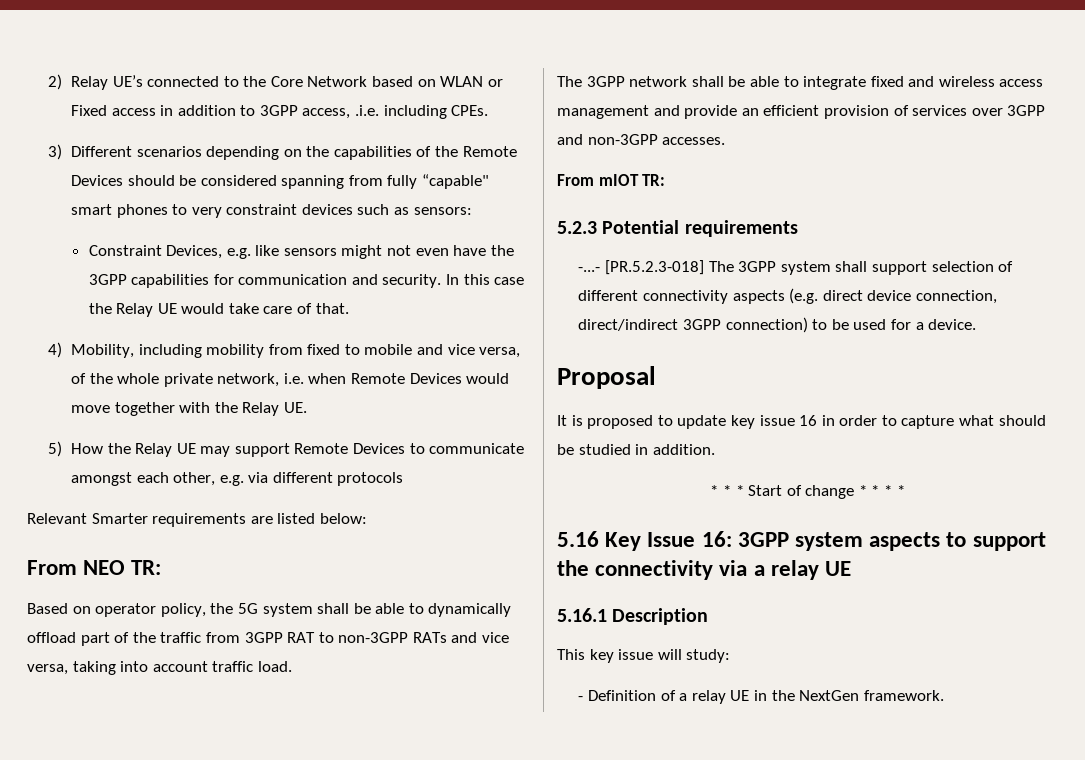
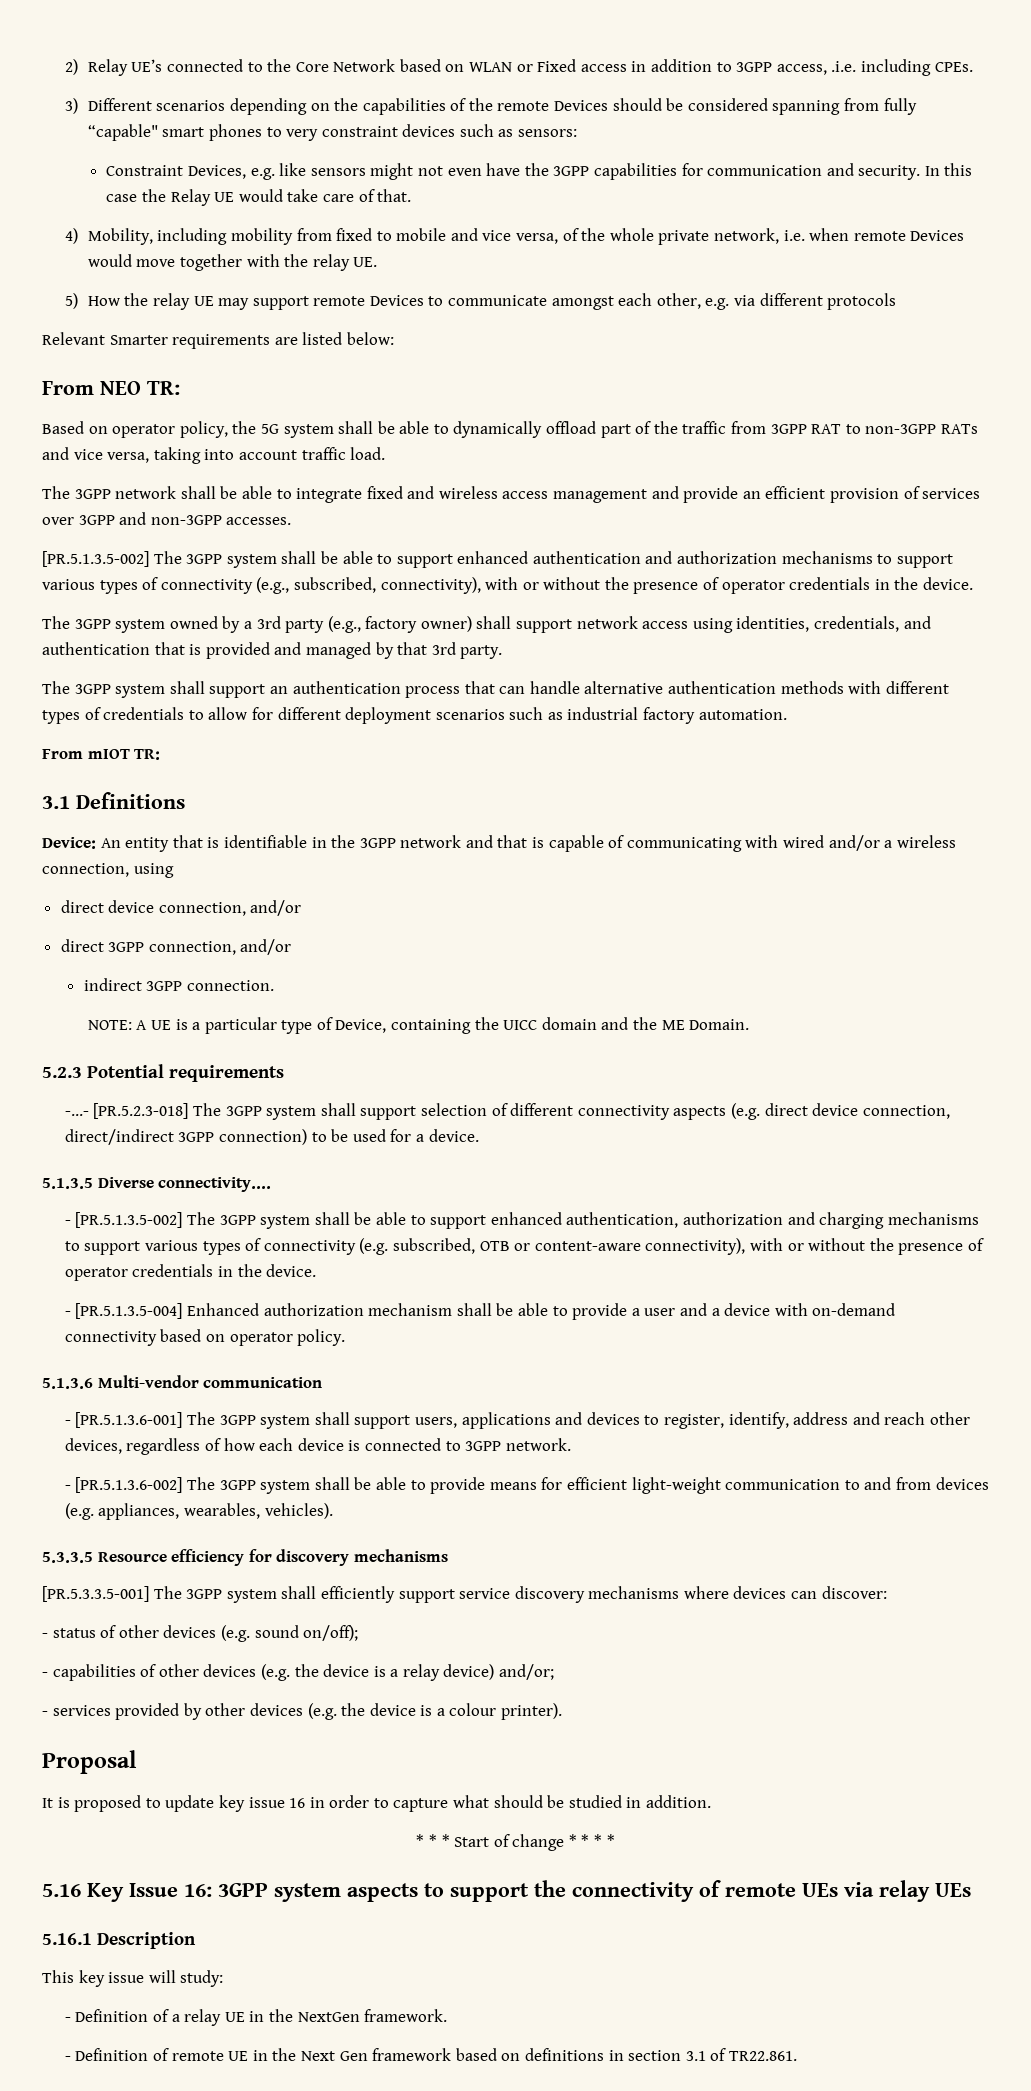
[462,146,517,157] Remote -> [497,101,550,111] remote
[351,373,406,384] Remote -> [853,231,906,241] remote
[242,402,280,416] Relay -> [312,254,350,271] relay
[135,443,173,457] Relay -> [152,293,190,310] relay
[294,443,349,454] Remote -> [313,296,366,306] remote
[557,174,666,186] From mIOT TR: -> [42,551,953,568] [42,577,974,594] [42,616,931,633] [42,642,503,659] [42,681,949,698] [42,707,787,724] [42,749,161,760] [42,792,185,809] [42,835,956,852] [42,863,174,878] [60,900,302,916] [60,939,292,955] [83,978,274,991] [87,1017,750,1034] [PR.5.1.3.5-002] The 3GPP system shall be able to support enhanced authentication and authorization mechanisms to support various types of connectivity (e.g., subscribed, connectivity), with or without the presence of operator credentials in the device. // The 3GPP system owned by a 3rd party (e.g., factory owner) shall support network access using identities, credentials, and authentication that is provided and managed by that 3rd party. // The 3GPP system shall support an authentication process that can handle alternative authentication methods with different types of credentials to allow for different deployment scenarios such as industrial factory automation. // From mIOT TR: // 3.1 Definitions // Device: An entity that is identifiable in the 3GPP network and that is capable of communicating with wired and/or a wireless connection, using // direct device connection, and/or // direct 3GPP connection, and/or // indirect 3GPP connection. // NOTE: A UE is a particular type of Device, containing the UICC domain and the ME Domain.
(977, 324) none -> [42,1177,272,1192] [64,1212,979,1229] [64,1238,984,1255] [64,1264,317,1281] [64,1303,896,1320] [64,1329,346,1346] [42,1375,323,1389] [64,1412,970,1429] [64,1438,571,1455] [64,1477,989,1494] [64,1503,333,1520] [42,1549,448,1566] [42,1586,887,1603] [42,1625,359,1642] [42,1664,555,1681] [42,1703,563,1720] // 5.1.3.5 Diverse connectivity…. // - [PR.5.1.3.5-002] The 3GPP system shall be able to support enhanced authentication, authorization and charging mechanisms to support various types of connectivity (e.g. subscribed, OTB or content-aware connectivity), with or without the presence of operator credentials in the device. // - [PR.5.1.3.5-004] Enhanced authorization mechanism shall be able to provide a user and a device with on-demand connectivity based on operator policy. // 5.1.3.6 Multi-vendor communication // - [PR.5.1.3.6-001] The 3GPP system shall support users, applications and devices to register, identify, address and reach other devices, regardless of how each device is connected to 3GPP network. // - [PR.5.1.3.6-002] The 3GPP system shall be able to provide means for efficient light-weight communication to and from devices (e.g. appliances, wearables, vehicles). // 5.3.3.5 Resource efficiency for discovery mechanisms // [PR.5.3.3.5-001] The 3GPP system shall efficiently support service discovery mechanisms where devices can discover: // - status of other devices (e.g. sound on/off); // - capabilities of other devices (e.g. the device is a relay device) and/or; // - services provided by other devices (e.g. the device is a colour printer).
[719,560,852,580] via a relay UE -> [699,1880,971,1902] of remote UEs via relay UEs
(944, 695) none -> [64,2048,797,2061] // - Definition of remote UE in the Next Gen framework based on definitions in section 3.1 of TR22.861.

